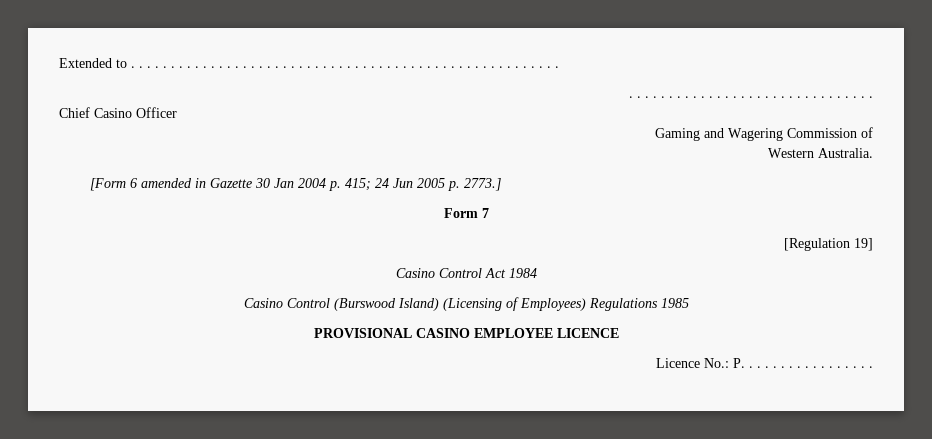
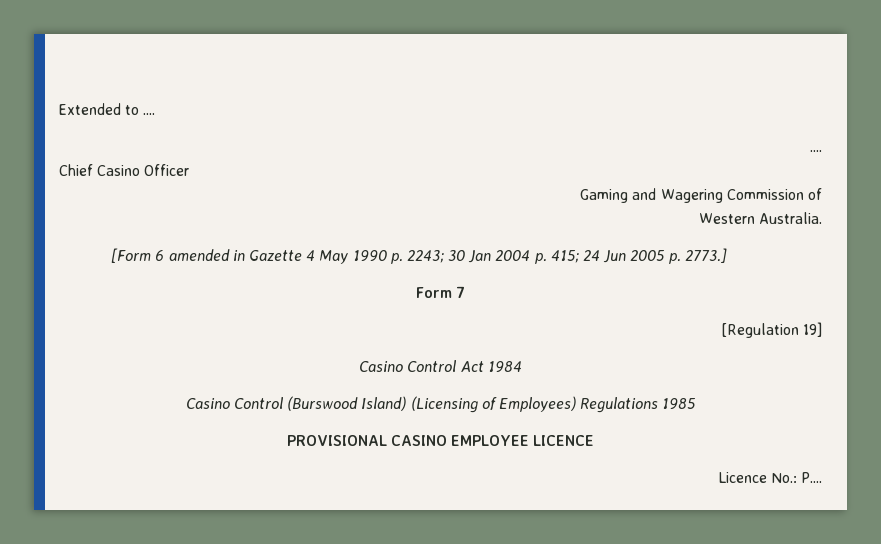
[131,66,559,68] [629,96,873,98] . . . . . . . . . . . . . . . . . . . . . . . . . . . . . . . . . . . . . . . . . . . . . . . . . . . . . . // . . . . . . . . . . . . . . . . . . . . . . . . . . . . . . . -> [143,113,156,115] [810,150,822,152] .... // ....
(252, 183) none -> [306,250,444,264] 4 May 1990 p. 2243;
[733,358,873,368] P. . . . . . . . . . . . . . . . . -> [801,472,823,483] P....

